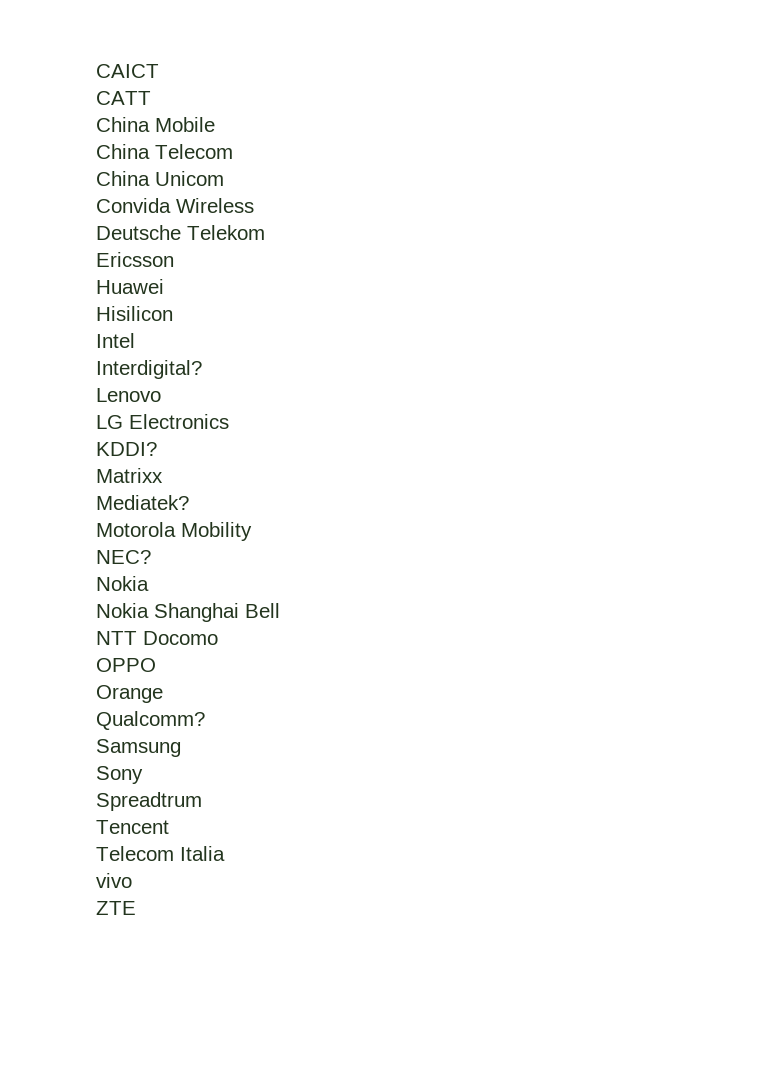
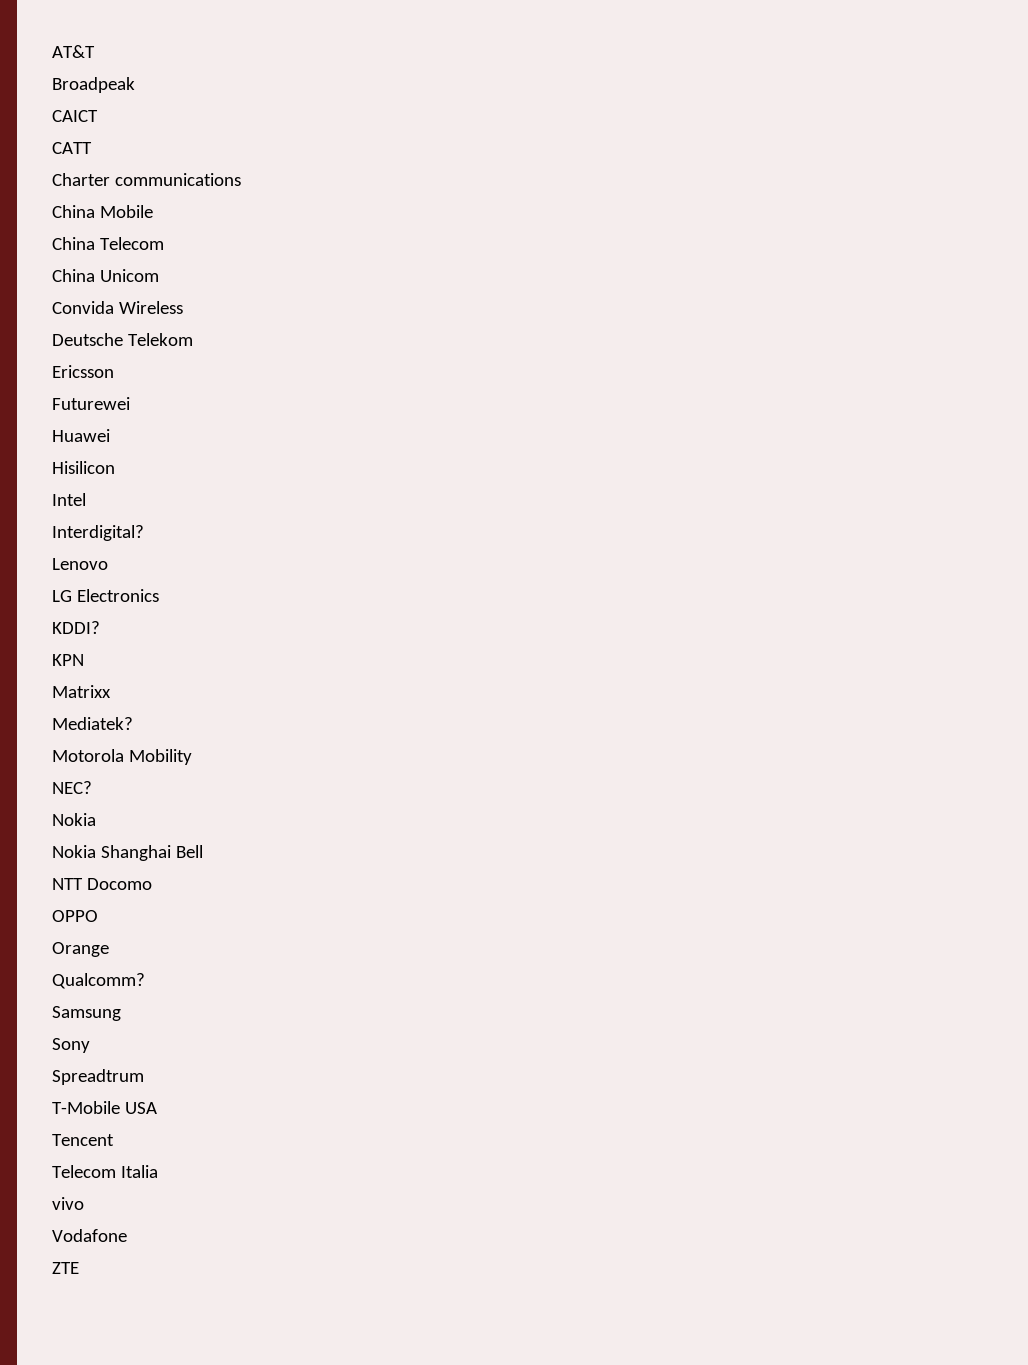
(96, 71) none -> [52,45,95,58] [52,77,135,93] AT&T // Broadpeak //
(151, 98) none -> [52,173,241,186] // Charter communications
(174, 259) none -> [52,397,130,410] // Futurewei
(157, 449) none -> [52,654,84,666] // KPN
(202, 801) none -> [52,1101,157,1114] // T-Mobile USA
(132, 880) none -> [52,1229,127,1242] // Vodafone

